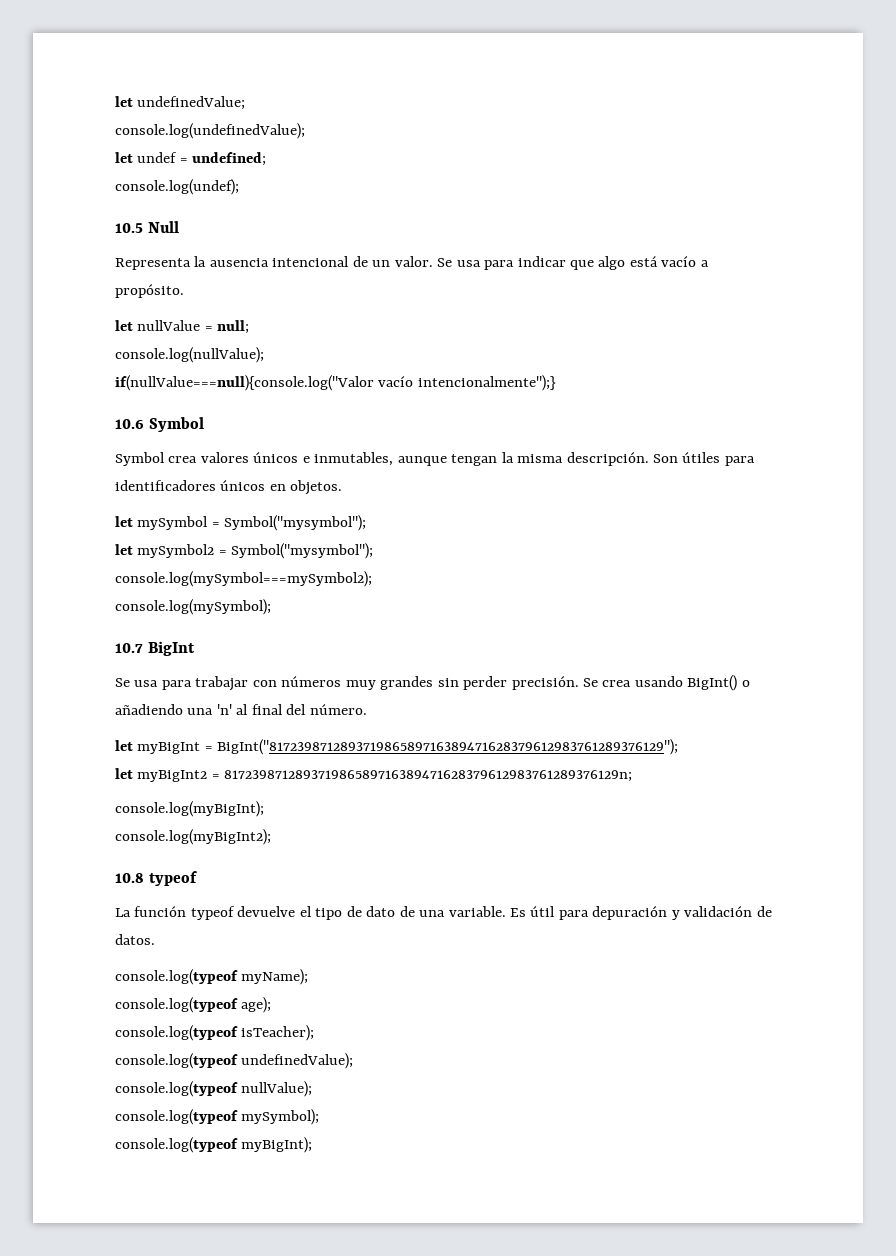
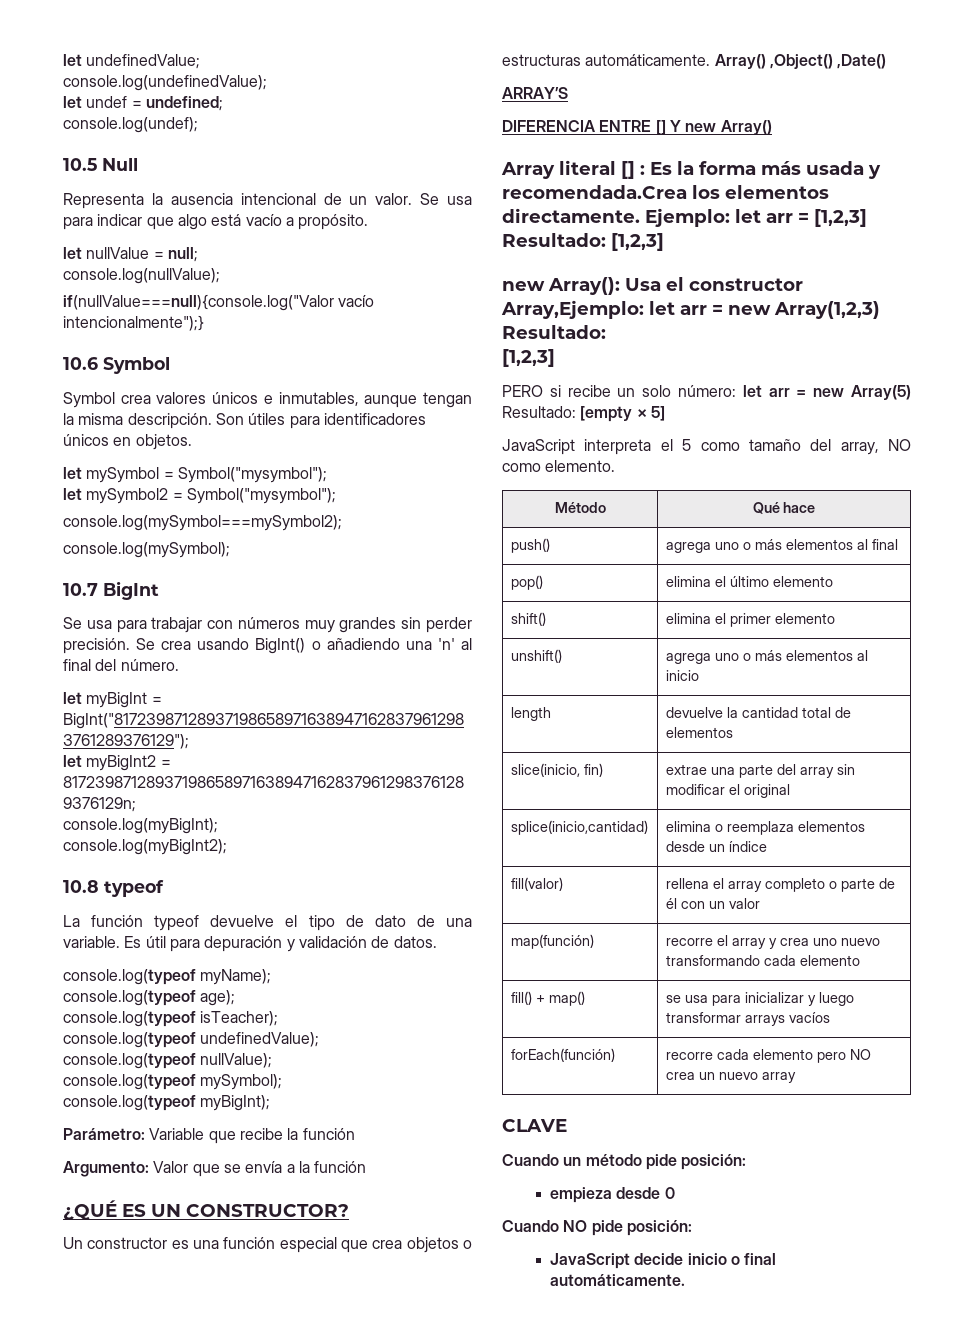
(313, 1145) none -> [63,1128,355,1144] [63,1161,367,1177] [63,1200,349,1220] [63,1237,472,1253] [502,54,887,69] [502,87,568,99] [502,120,772,135] [501,160,881,179] [502,185,829,199] [502,208,867,227] [502,233,664,251] [502,277,803,295] [501,300,880,319] [502,325,606,339] [502,349,555,367] [502,385,912,400] [502,406,665,422] [502,439,911,455] [502,460,616,472] [554,502,606,513] [752,502,816,514] [510,538,550,553] [665,539,898,553] [510,575,543,590] [665,576,833,587] [510,612,546,626] [665,613,835,627] [510,649,562,663] [665,650,868,664] [665,670,699,681] [510,707,551,721] [665,707,851,718] [665,727,733,738] [510,763,603,777] [665,764,855,778] [665,784,790,798] [510,820,648,835] [665,821,865,835] [665,841,767,852] [510,877,563,891] [665,878,895,892] [665,898,760,909] [510,934,594,949] [665,935,880,949] [665,955,860,966] [510,991,585,1006] [665,992,854,1006] [665,1012,830,1026] [510,1048,615,1062] [665,1049,871,1063] [665,1072,796,1083] [502,1119,567,1132] [502,1154,747,1170] [550,1187,675,1203] [502,1220,692,1236] [550,1253,777,1269] [550,1274,686,1286] // Parámetro: Variable que recibe la función // Argumento: Valor que se envía a la función // ¿QUÉ ES UN CONSTRUCTOR? // Un constructor es una función especial que crea objetos o estructuras automáticamente. Array() ,Object() ,Date() // ARRAY’S // DIFERENCIA ENTRE [] Y new Array() // Array literal [] : Es la forma más usada y recomendada.Crea los elementos directamente. Ejemplo: let arr = [1,2,3] Resultado: [1,2,3] // new Array(): Usa el constructor Array,Ejemplo: let arr = new Array(1,2,3) Resultado: // [1,2,3] // PERO si recibe un solo número: let arr = new Array(5) Resultado: [empty × 5] // JavaScript interpreta el 5 como tamaño del array, NO como elemento. // Método | Qué hace // push() | agrega uno o más elementos al final // pop() | elimina el último elemento // shift() | elimina el primer elemento // unshift() | agrega uno o más elementos al inicio // length | devuelve la cantidad total de elementos // slice(inicio, fin) | extrae una parte del array sin modificar el original // splice(inicio,cantidad) | elimina o reemplaza elementos desde un índice // fill(valor) | rellena el array completo o parte de él con un valor // map(función) | recorre el array y crea uno nuevo transformando cada elemento // fill() + map() | se usa para inicializar y luego transformar arrays vacíos // forEach(función) | recorre cada elemento pero NO crea un nuevo array // CLAVE // Cuando un método pide posición: // empieza desde 0 // Cuando NO pide posición: // JavaScript decide inicio o final automáticamente.

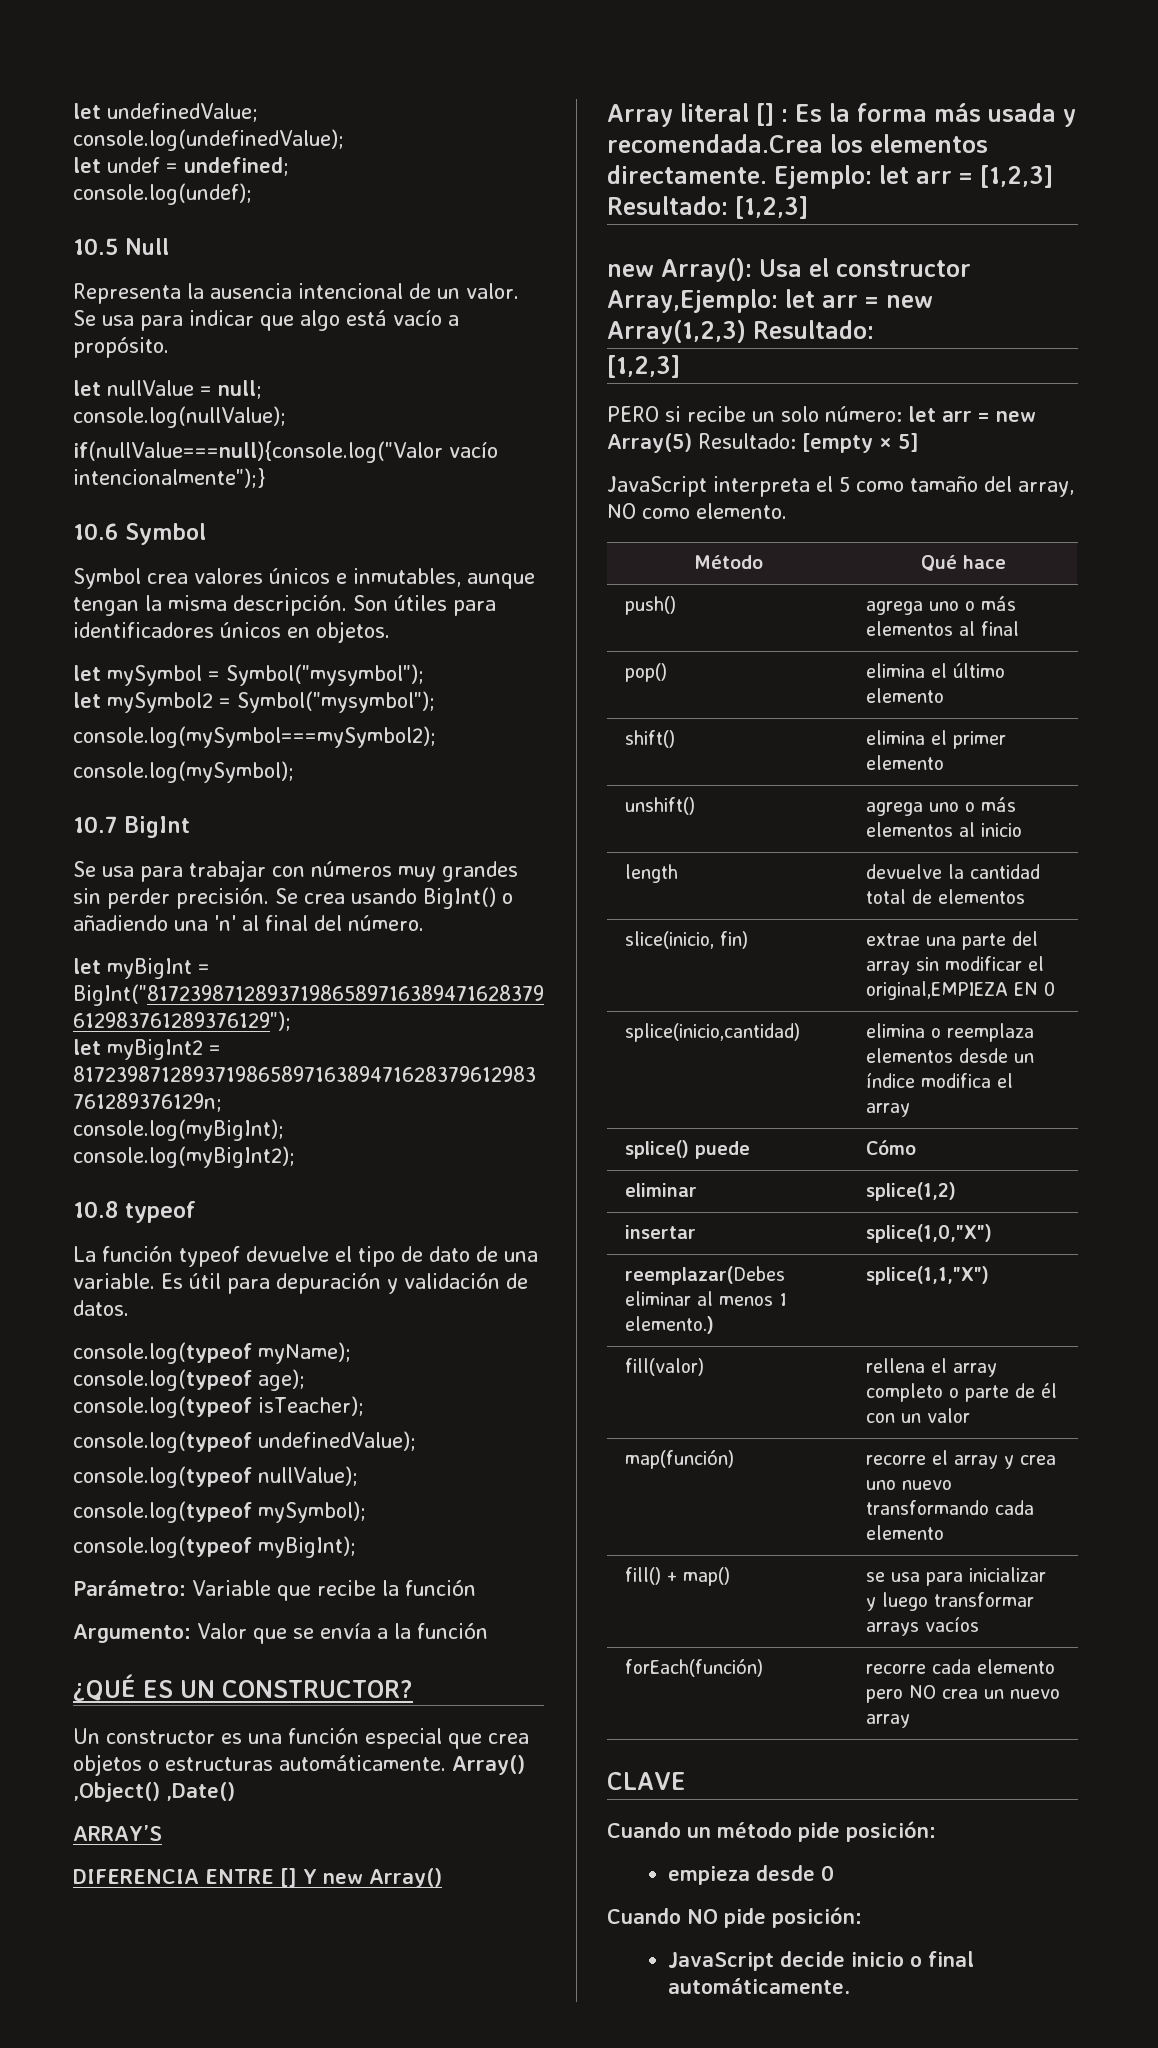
[743,784,790,798] original -> [865,981,1055,1000] original,EMPIEZA EN 0
(767, 846) none -> [920,1073,1013,1088] [865,1103,910,1117] [624,1140,750,1159] [865,1140,916,1155] [624,1183,697,1197] [865,1182,956,1201] [624,1225,696,1239] [865,1224,992,1243] [624,1266,785,1285] [624,1291,787,1306] [624,1316,714,1334] [865,1266,989,1285] modifica el array // splice() puede | Cómo // eliminar | splice(1,2) // insertar | splice(1,0,"X") // reemplazar(Debes eliminar al menos 1 elemento.) | splice(1,1,"X")

